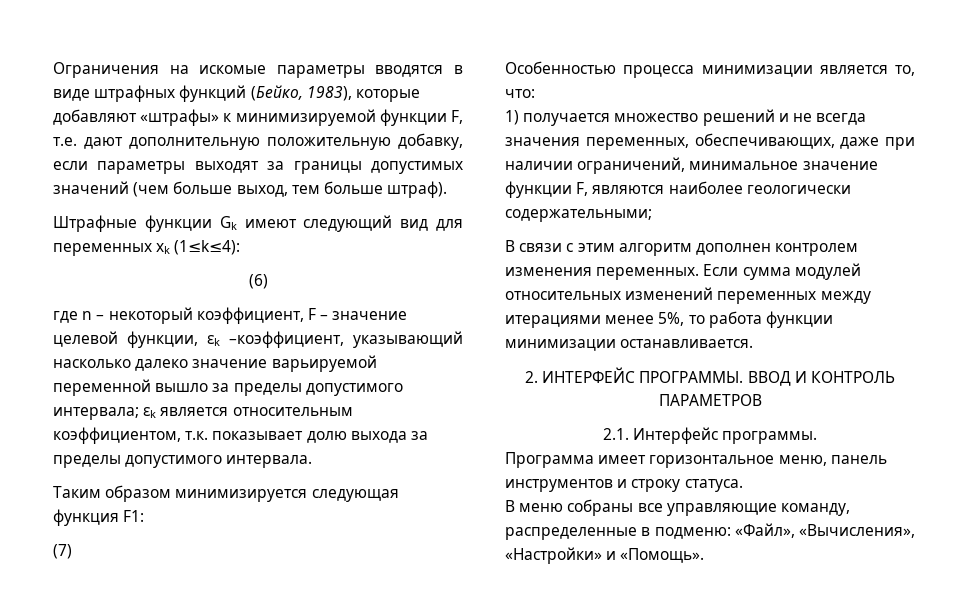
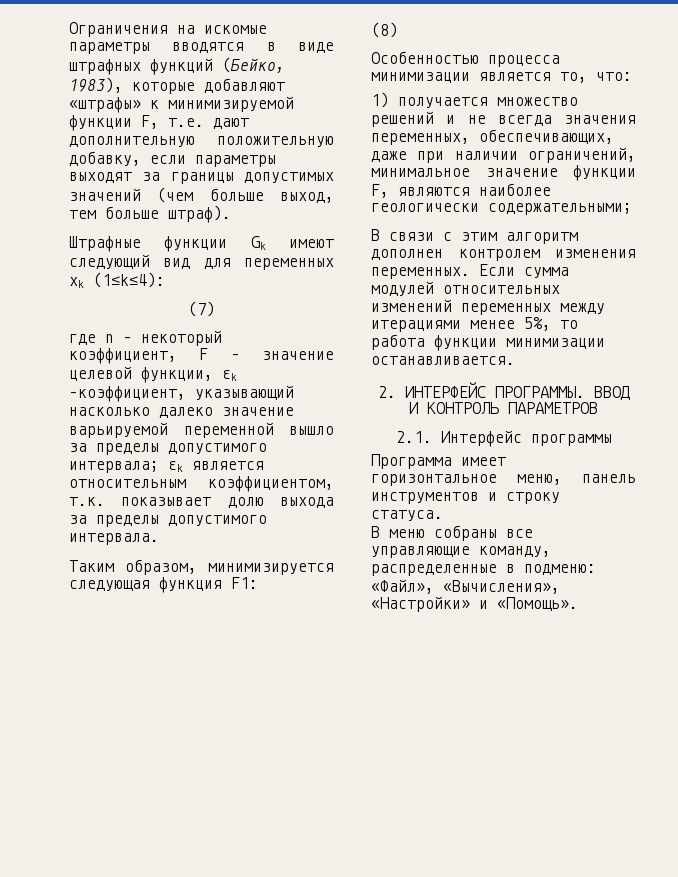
[248,274,268,289] (6) -> [188,301,215,317] (7)
[105,485,172,502] образом -> [125,559,197,575] образом,
[53,544,72,559] (7) -> [371,22,398,38] (8)
[722,431,818,444] программы. -> [530,434,612,446] программы

